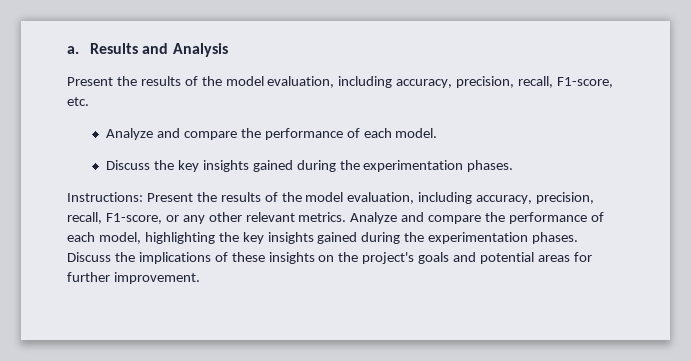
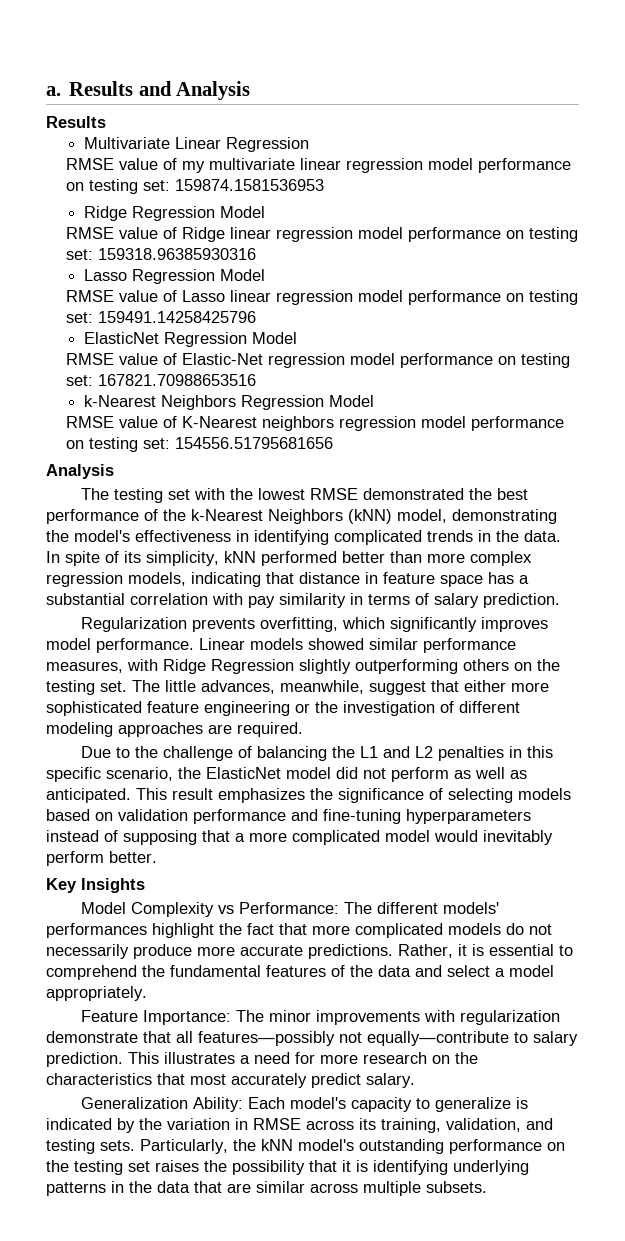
[67,76,614,88] [67,97,89,106] [106,128,438,140] [106,160,514,172] [67,192,595,204] [67,212,604,224] [67,232,579,244] [67,252,592,264] [67,272,200,284] Present the results of the model evaluation, including accuracy, precision, recall, F1-score, etc. // Analyze and compare the performance of each model. // Discuss the key insights gained during the experimentation phases. // Instructions: Present the results of the model evaluation, including accuracy, precision, recall, F1-score, or any other relevant metrics. Analyze and compare the performance of each model, highlighting the key insights gained during the experimentation phases. Discuss the implications of these insights on the project's goals and potential areas for further improvement. -> [46,116,106,128] [83,137,309,152] [65,158,571,173] [65,179,324,194] [83,206,265,221] [65,227,578,242] [65,248,256,260] [83,269,265,284] [65,290,578,305] [65,311,256,323] [83,332,297,347] [65,353,570,368] [65,374,256,386] [83,395,374,410] [65,416,564,431] [65,437,333,452] [46,464,114,479] [80,488,528,503] [46,509,557,524] [46,530,561,545] [46,551,532,566] [46,572,529,587] [46,593,560,608] [80,617,548,632] [46,638,516,653] [46,659,560,674] [46,680,549,695] [46,701,520,716] [46,722,303,737] [80,746,553,761] [46,767,527,782] [46,788,571,803] [46,809,531,824] [46,830,553,845] [46,851,157,866] [46,878,145,893] [80,902,499,917] [46,923,552,938] [46,944,573,959] [46,965,554,980] [46,986,147,1001] [80,1010,560,1025] [46,1031,578,1046] [46,1052,478,1067] [46,1073,415,1088] [80,1097,528,1112] [46,1118,553,1133] [46,1139,565,1154] [46,1160,529,1175] [46,1181,487,1196] Results // Multivariate Linear Regression // RMSE value of my multivariate linear regression model performance on testing set: 159874.1581536953 // Ridge Regression Model // RMSE value of Ridge linear regression model performance on testing set: 159318.96385930316 // Lasso Regression Model // RMSE value of Lasso linear regression model performance on testing set: 159491.14258425796 // ElasticNet Regression Model // RMSE value of Elastic-Net regression model performance on testing set: 167821.70988653516 // k-Nearest Neighbors Regression Model // RMSE value of K-Nearest neighbors regression model performance on testing set: 154556.51795681656 // Analysis // The testing set with the lowest RMSE demonstrated the best performance of the k-Nearest Neighbors (kNN) model, demonstrating the model's effectiveness in identifying complicated trends in the data. In spite of its simplicity, kNN performed better than more complex regression models, indicating that distance in feature space has a substantial correlation with pay similarity in terms of salary prediction. // Regularization prevents overfitting, which significantly improves model performance. Linear models showed similar performance measures, with Ridge Regression slightly outperforming others on the testing set. The little advances, meanwhile, suggest that either more sophisticated feature engineering or the investigation of different modeling approaches are required. // Due to the challenge of balancing the L1 and L2 penalties in this specific scenario, the ElasticNet model did not perform as well as anticipated. This result emphasizes the significance of selecting models based on validation performance and fine-tuning hyperparameters instead of supposing that a more complicated model would inevitably perform better. // Key Insights // Model Complexity vs Performance: The different models' performances highlight the fact that more complicated models do not necessarily produce more accurate predictions. Rather, it is essential to comprehend the fundamental features of the data and select a model appropriately. // Feature Importance: The minor improvements with regularization demonstrate that all features—possibly not equally—contribute to salary prediction. This illustrates a need for more research on the characteristics that most accurately predict salary. // Generalization Ability: Each model's capacity to generalize is indicated by the variation in RMSE across its training, validation, and testing sets. Particularly, the kNN model's outstanding performance on the testing set raises the possibility that it is identifying underlying patterns in the data that are similar across multiple subsets.

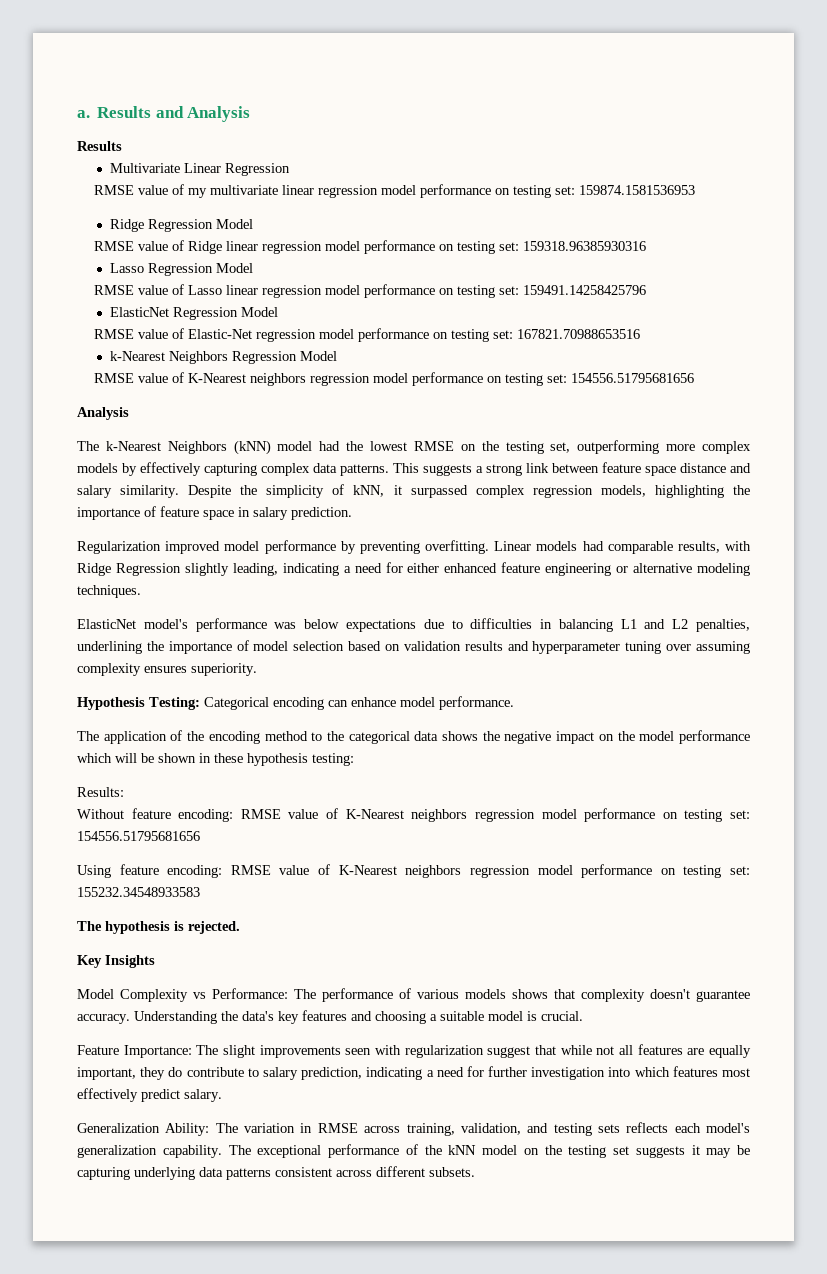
[113,488,528,503] [46,509,557,524] [46,530,561,545] [46,551,532,566] [46,572,529,587] [46,593,560,608] [80,617,548,632] [46,638,516,653] [46,659,560,674] [46,680,549,695] [46,701,520,716] [46,722,303,737] [80,746,553,761] [46,767,527,782] [46,788,571,803] [46,809,531,824] [46,830,553,845] [46,851,157,866] testing set with the lowest RMSE demonstrated the best performance of the k-Nearest Neighbors (kNN) model, demonstrating the model's effectiveness in identifying complicated trends in the data. In spite of its simplicity, kNN performed better than more complex regression models, indicating that distance in feature space has a substantial correlation with pay similarity in terms of salary prediction. // Regularization prevents overfitting, which significantly improves model performance. Linear models showed similar performance measures, with Ridge Regression slightly outperforming others on the testing set. The little advances, meanwhile, suggest that either more sophisticated feature engineering or the investigation of different modeling approaches are required. // Due to the challenge of balancing the L1 and L2 penalties in this specific scenario, the ElasticNet model did not perform as well as anticipated. This result emphasizes the significance of selecting models based on validation performance and fine-tuning hyperparameters instead of supposing that a more complicated model would inevitably perform better. -> [105,440,752,455] [77,462,751,476] [77,484,751,498] [77,506,352,520] [77,540,751,554] [77,562,751,576] [77,585,141,598] [77,618,751,632] [77,640,750,654] [77,663,257,676] [77,696,514,710] [77,730,751,744] [77,753,354,766] [77,787,124,797] [77,808,751,822] [77,831,200,841] [77,864,751,878] [77,887,200,897] [77,921,240,934] k-Nearest Neighbors (kNN) model had the lowest RMSE on the testing set, outperforming more complex models by effectively capturing complex data patterns. This suggests a strong link between feature space distance and salary similarity. Despite the simplicity of kNN, it surpassed complex regression models, highlighting the importance of feature space in salary prediction. // Regularization improved model performance by preventing overfitting. Linear models had comparable results, with Ridge Regression slightly leading, indicating a need for either enhanced feature engineering or alternative modeling techniques. // ElasticNet model's performance was below expectations due to difficulties in balancing L1 and L2 penalties, underlining the importance of model selection based on validation results and hyperparameter tuning over assuming complexity ensures superiority. // Hypothesis Testing: Categorical encoding can enhance model performance. // The application of the encoding method to the categorical data shows the negative impact on the model performance which will be shown in these hypothesis testing: // Results: // Without feature encoding: RMSE value of K-Nearest neighbors regression model performance on testing set: 154556.51795681656 // Using feature encoding: RMSE value of K-Nearest neighbors regression model performance on testing set: 155232.34548933583 // The hypothesis is rejected.
[376,902,499,914] [46,923,552,938] [46,944,573,959] [46,965,554,980] [46,986,147,1001] [80,1010,560,1025] [46,1031,578,1046] [46,1052,478,1067] [46,1073,415,1088] [80,1097,528,1112] [46,1118,162,1133] different models' performances highlight the fact that more complicated models do not necessarily produce more accurate predictions. Rather, it is essential to comprehend the fundamental features of the data and select a model appropriately. // Feature Importance: The minor improvements with regularization demonstrate that all features—possibly not equally—contribute to salary prediction. This illustrates a need for more research on the characteristics that most accurately predict salary. // Generalization Ability: Each model's capacity to generalize is indicated by the -> [322,988,750,1002] [77,1010,583,1024] [77,1044,751,1058] [77,1066,750,1080] [77,1088,222,1102] [77,1123,238,1136] performance of various models shows that complexity doesn't guarantee accuracy. Understanding the data's key features and choosing a suitable model is crucial. // Feature Importance: The slight improvements seen with regularization suggest that while not all features are equally important, they do contribute to salary prediction, indicating a need for further investigation into which features most effectively predict salary. // Generalization Ability: The
[359,1118,376,1130] its -> (401, 1129) none
[100,1139,565,1154] [46,1160,529,1175] [46,1181,421,1196] sets. Particularly, the kNN model's outstanding performance on the testing set raises the possibility that it is identifying underlying patterns in the data that are similar across multiple -> [597,1122,750,1133] [77,1144,750,1158] [77,1166,425,1180] sets reflects each model's generalization capability. The exceptional performance of the kNN model on the testing set suggests it may be capturing underlying data patterns consistent across different

